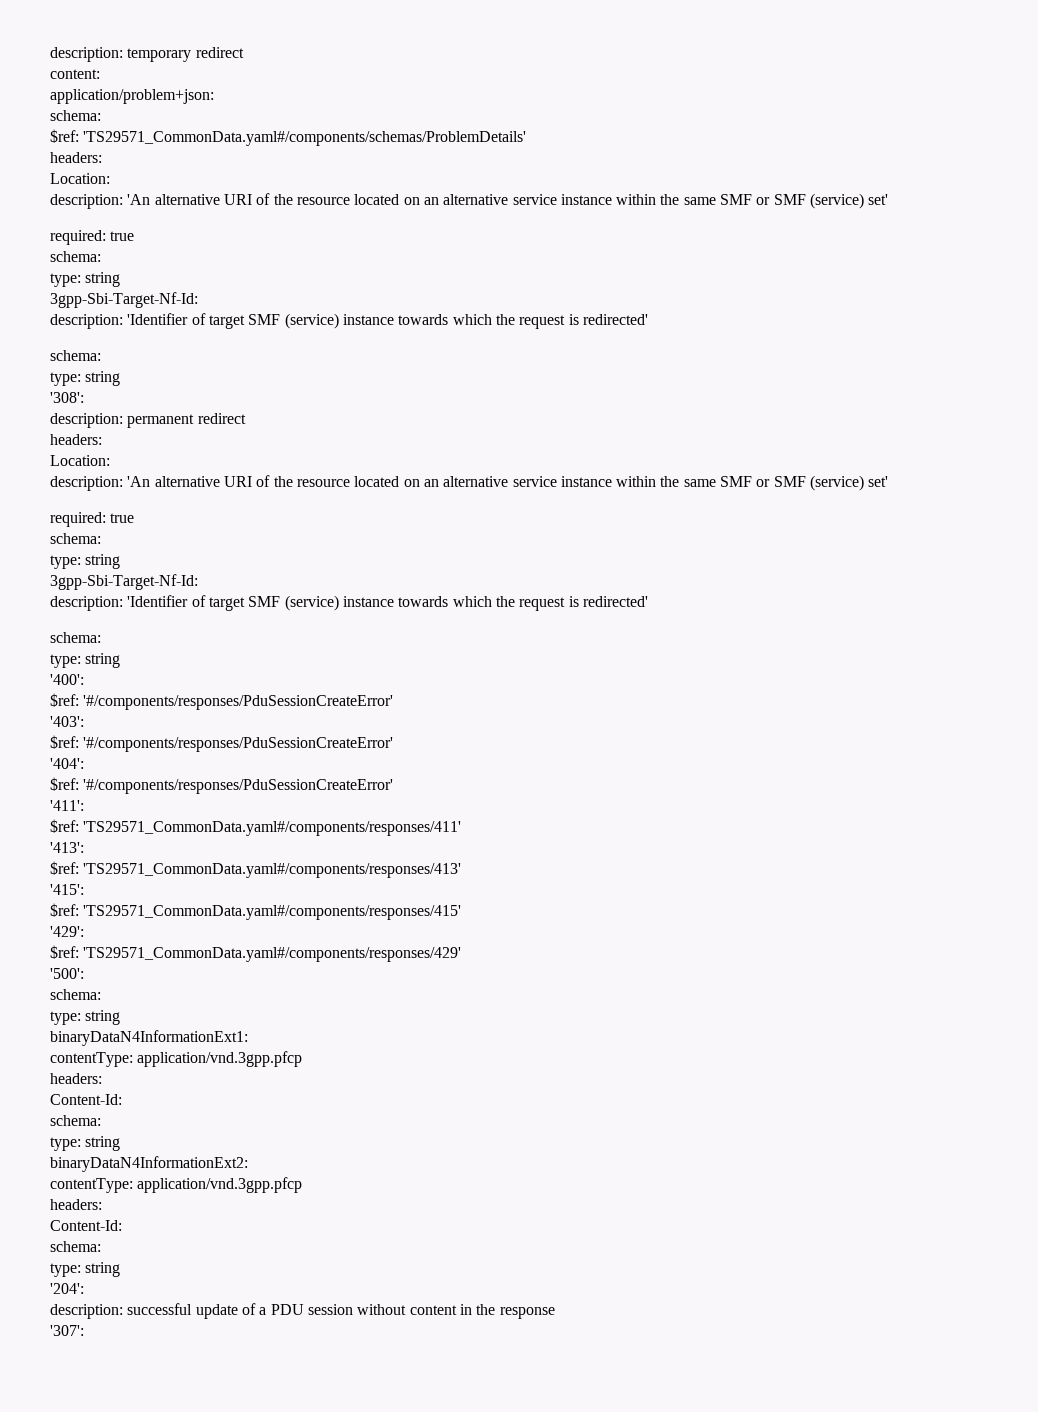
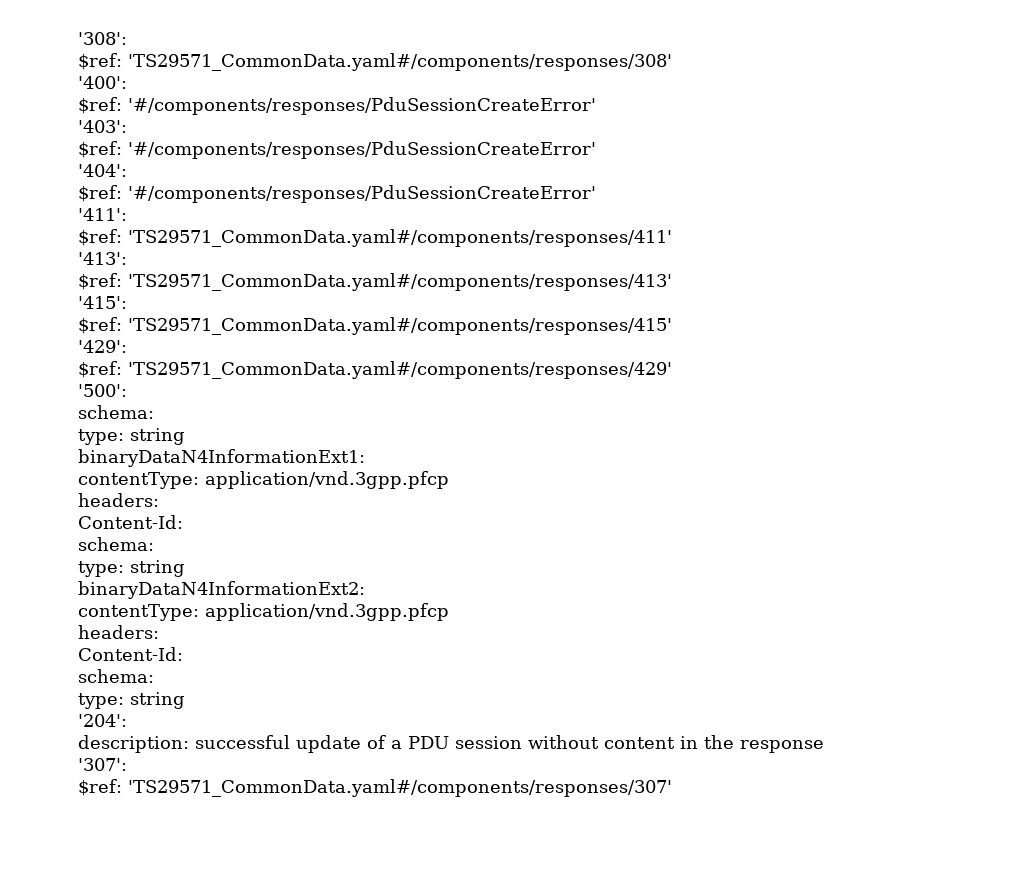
[50,47,244,62] [50,69,100,79] [50,89,214,104] [50,110,101,121] [50,129,527,146] [50,152,102,163] [50,173,110,184] [50,193,889,209] [50,230,135,245] [50,251,101,262] [50,272,121,287] [50,292,198,308] [50,313,648,329] [50,350,101,361] [50,371,121,386] [50,392,84,403] [50,413,246,428] [50,434,102,445] [50,455,110,466] [50,475,889,491] [50,512,135,527] [50,533,101,544] [50,554,121,569] [50,574,198,590] [50,595,648,611] [50,632,101,643] [50,653,121,668] description: temporary redirect // content: // application/problem+json: // schema: // $ref: 'TS29571_CommonData.yaml#/components/schemas/ProblemDetails' // headers: // Location: // description: 'An alternative URI of the resource located on an alternative service instance within the same SMF or SMF (service) set' // required: true // schema: // type: string // 3gpp-Sbi-Target-Nf-Id: // description: 'Identifier of target SMF (service) instance towards which the request is redirected' // schema: // type: string // '308': // description: permanent redirect // headers: // Location: // description: 'An alternative URI of the resource located on an alternative service instance within the same SMF or SMF (service) set' // required: true // schema: // type: string // 3gpp-Sbi-Target-Nf-Id: // description: 'Identifier of target SMF (service) instance towards which the request is redirected' // schema: // type: string -> [78,32,127,45] [78,53,672,71] '308': // $ref: 'TS29571_CommonData.yaml#/components/responses/308'
(84, 1330) none -> [78,779,672,797] // $ref: 'TS29571_CommonData.yaml#/components/responses/307'

